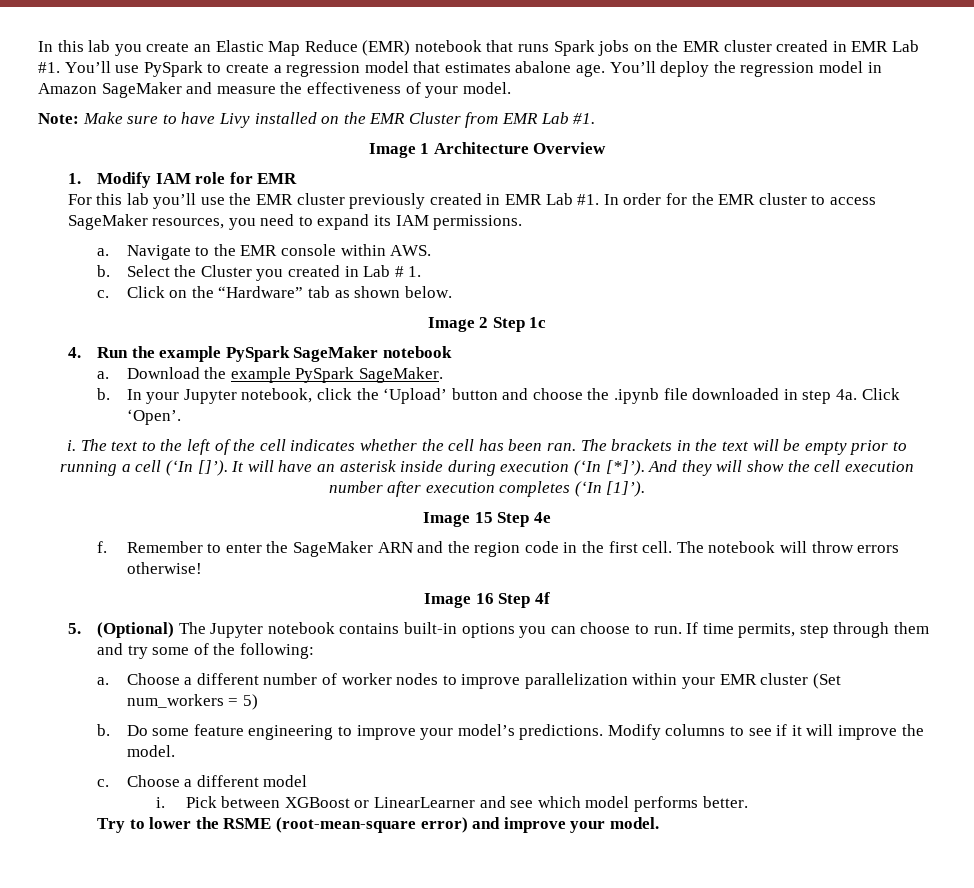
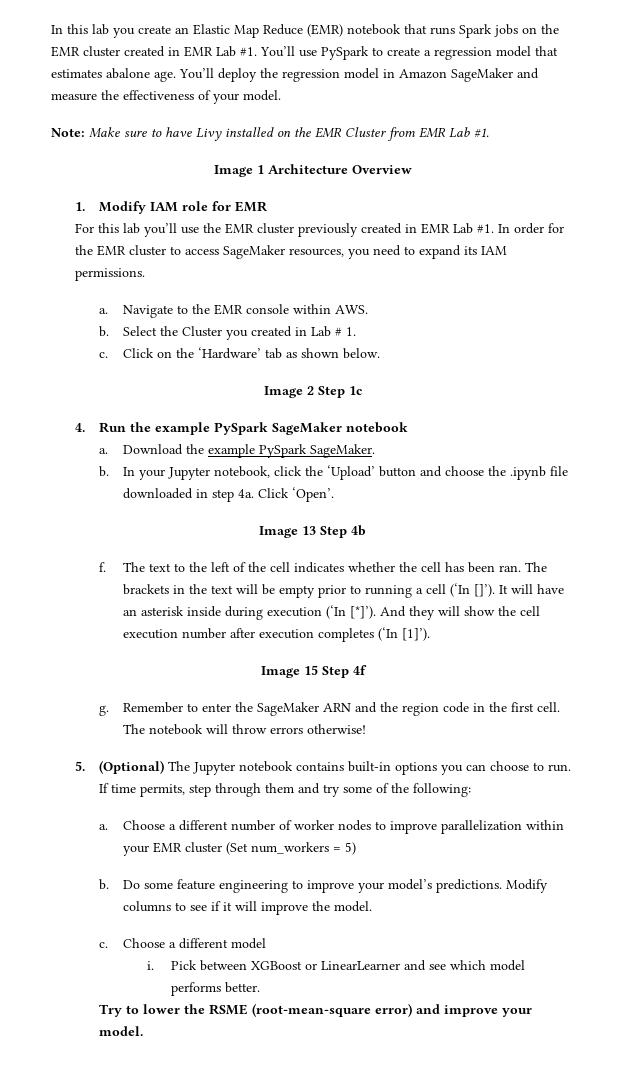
[218,286,304,298] “Hardware” -> [198,347,262,359] ‘Hardware’
[67,440,77,451] i. -> [259,525,366,538] [99,562,107,572] Image 13 Step 4b // f.
[533,512,551,523] [97,541,108,553] 4e // f. -> [352,665,367,675] [99,705,110,716] 4f // g.
[424,592,550,608] // Image 16 Step 4f -> (367, 729) none

